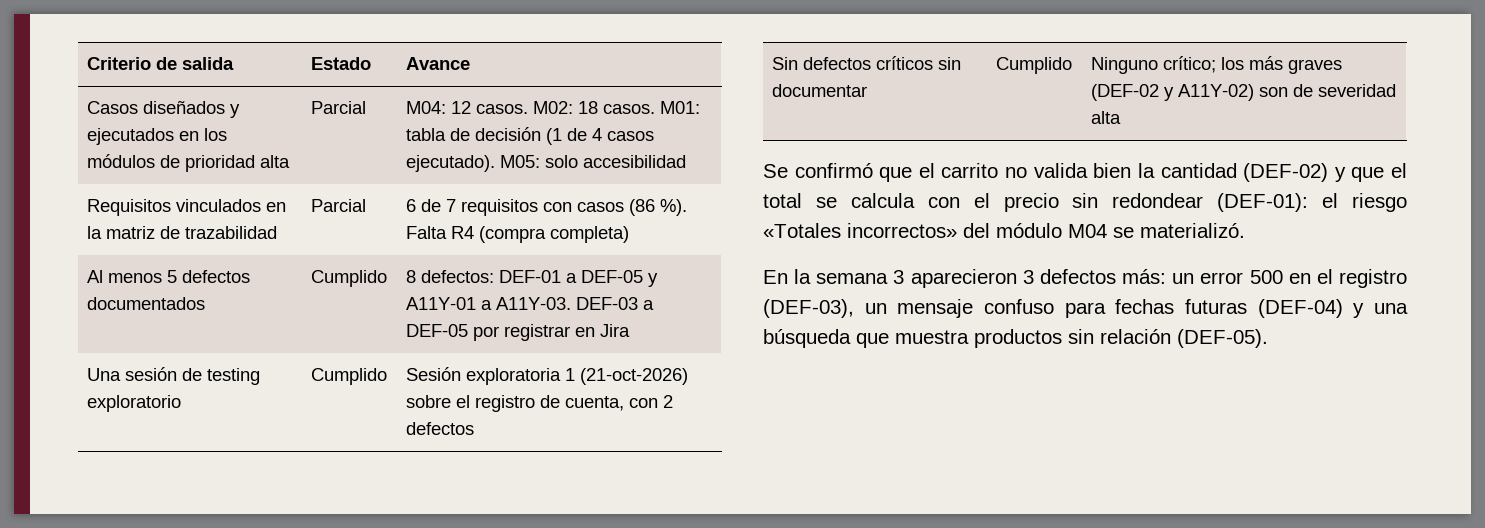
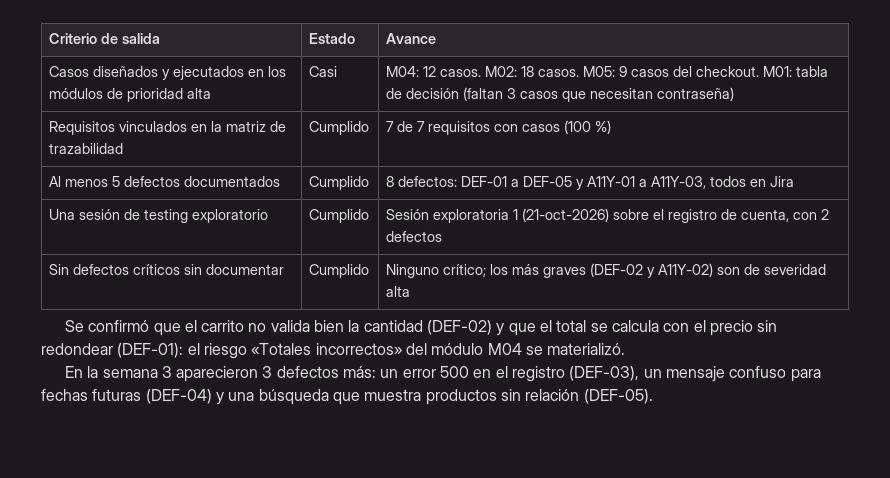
[310,101,366,114] Parcial -> [308,66,337,77] Casi
[659,101,700,114] [405,127,654,145] [405,155,686,172] M01: tabla de decisión (1 de 4 casos ejecutado). M05: solo accesibilidad -> [582,66,828,77] [385,87,734,102] M05: 9 casos del checkout. M01: tabla de decisión (faltan 3 casos que necesitan contraseña)
[310,199,366,212] [405,199,416,212] Parcial | 6 -> [308,121,369,135] [385,121,394,132] Cumplido | 7
[628,199,687,216] [405,226,629,243] (86 %). Falta R4 (compra completa) -> [563,120,611,134] (100 %)
[495,297,654,310] [405,324,570,341] A11Y-03. DEF-03 a DEF-05 por registrar -> [650,176,746,189] A11Y-03, todos

